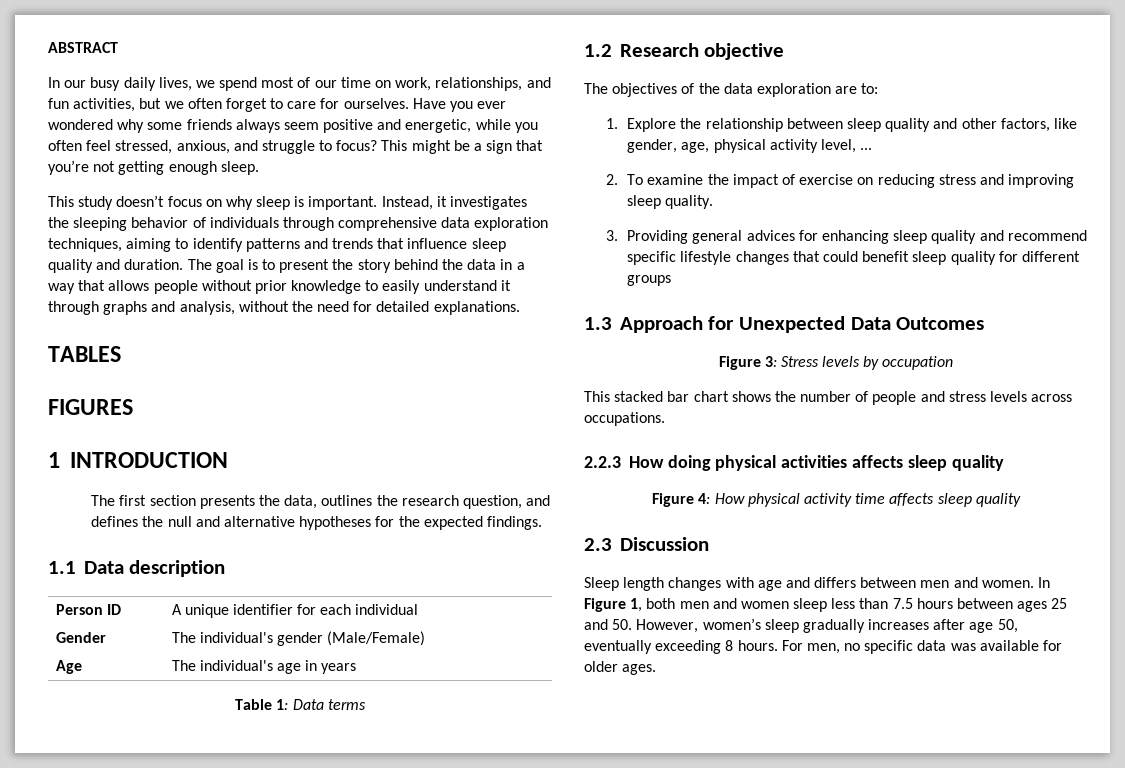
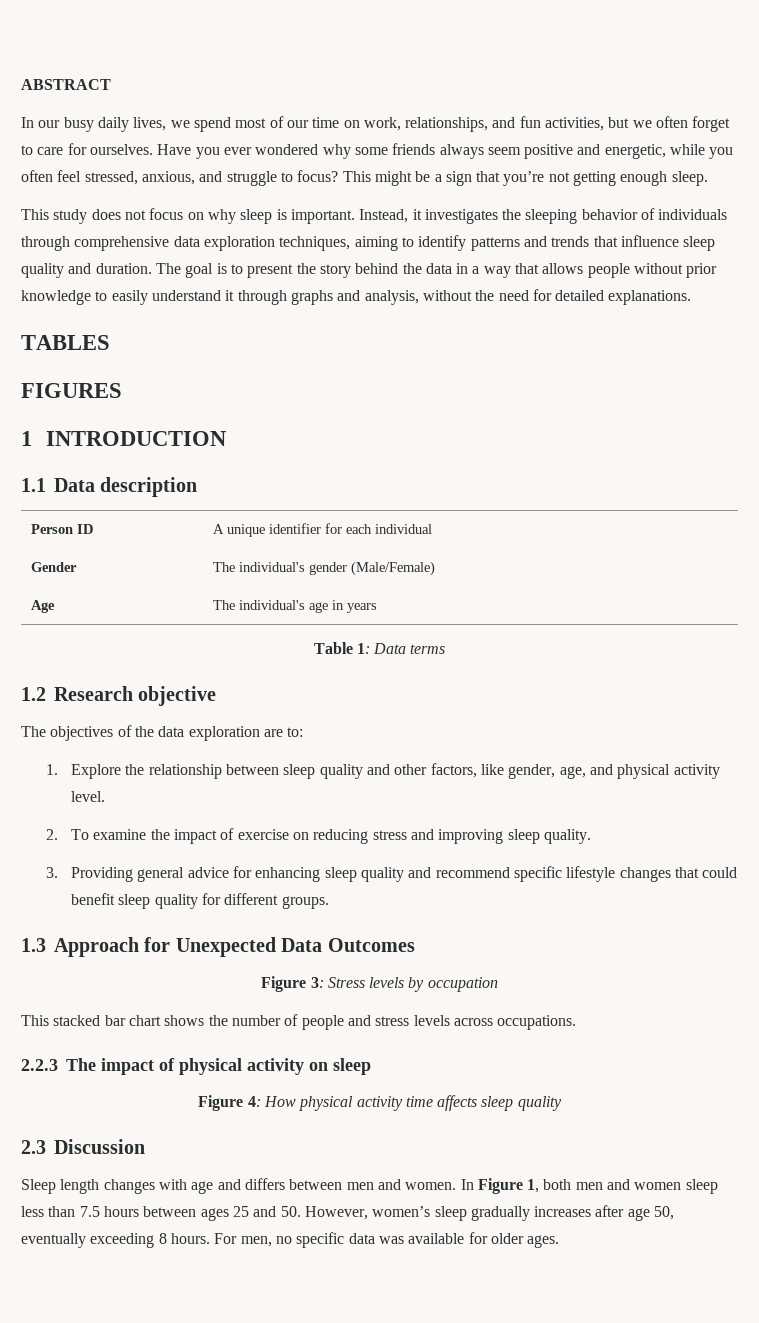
[116,195,165,207] doesn’t -> [91,209,146,220] does not
[91,495,551,509] [91,516,542,530] // The first section presents the data, outlines the research question, and defines the null and alternative hypotheses for the expected findings. -> (227, 438) none
[713,139,873,153] physical activity level, ... -> [589,764,720,779] [71,791,106,802] and physical activity level.
[746,230,795,241] advices -> [187,867,229,878] advice
[627,275,672,286] groups -> [281,896,329,909] groups.
[628,455,1004,471] How doing physical activities affects sleep quality -> [66,1058,371,1075] The impact of physical activity on sleep

